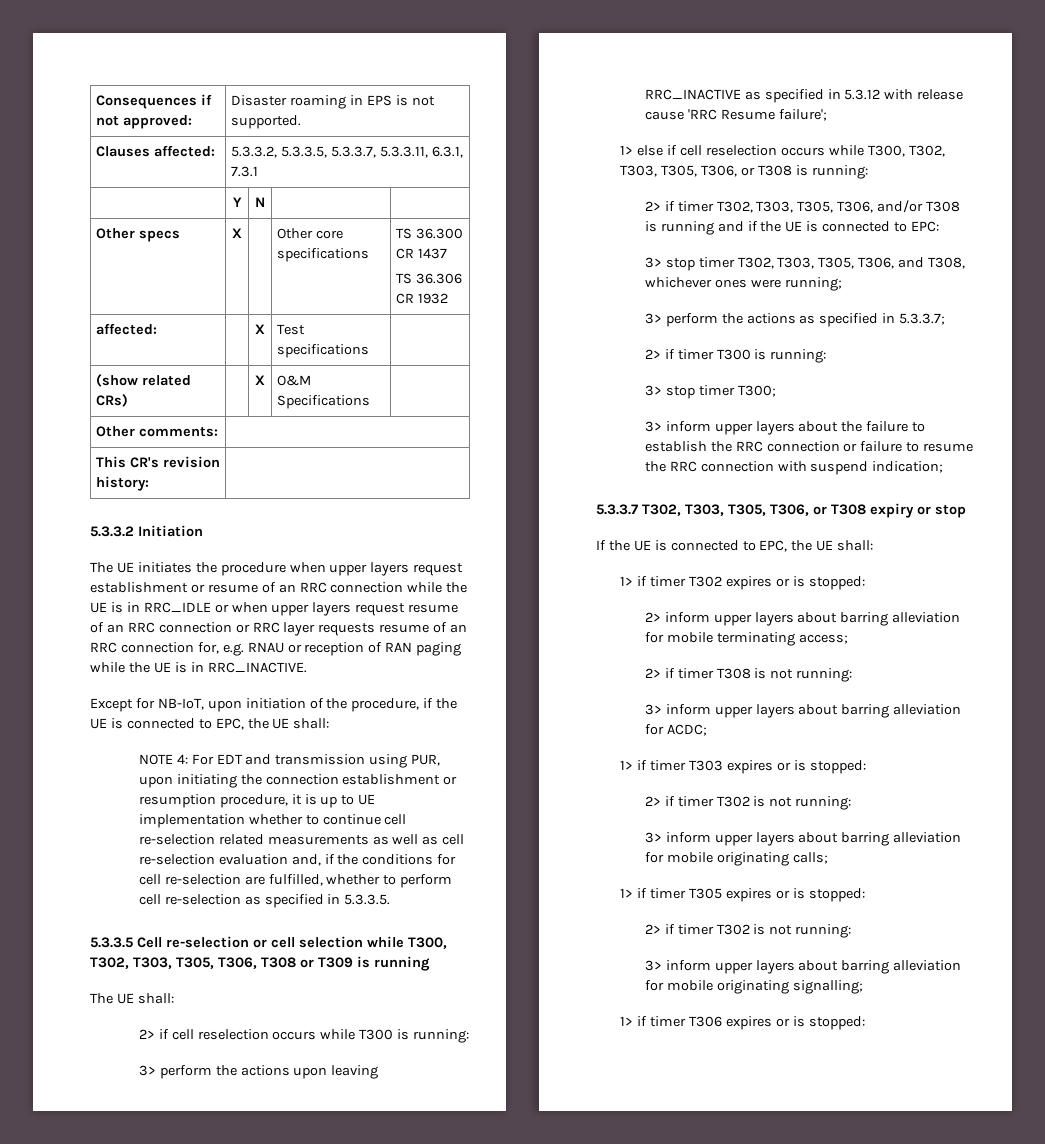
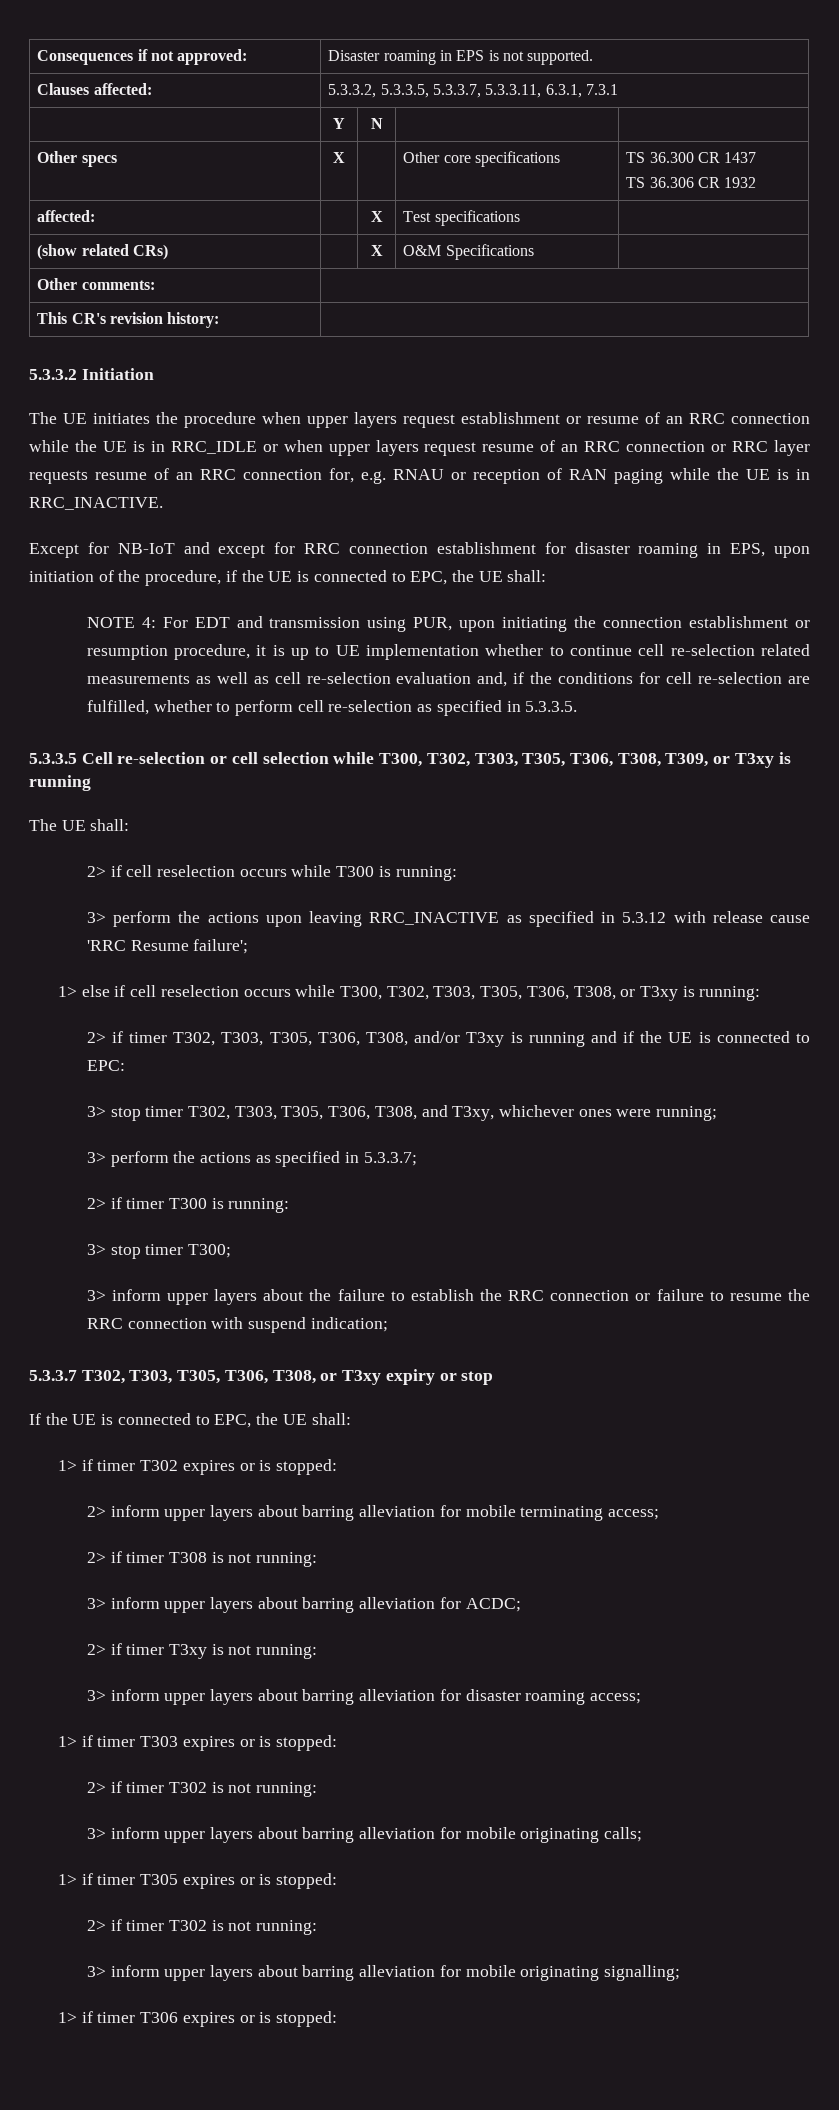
[157,698,204,710] NB-IoT, -> [117,542,766,558] NB-IoT and except for RRC connection establishment for disaster roaming in EPS,
[261,957,353,968] T308 or T309 -> [617,753,774,768] T308, T309, or T3xy
[741,165,793,176] or T308 -> [573,986,679,1001] T308, or T3xy
[877,200,961,213] and/or T308 -> [366,1031,505,1047] T308, and/or T3xy
[898,257,966,269] and T308, -> [374,1105,495,1121] T308, and T3xy,
[813,504,866,515] or T308 -> [272,1370,382,1385] T308, or T3xy
(707, 730) none -> [86,1643,318,1659] [86,1689,642,1705] // 2> if timer T3xy is not running: // 3> inform upper layers about barring alleviation for disaster roaming access;

